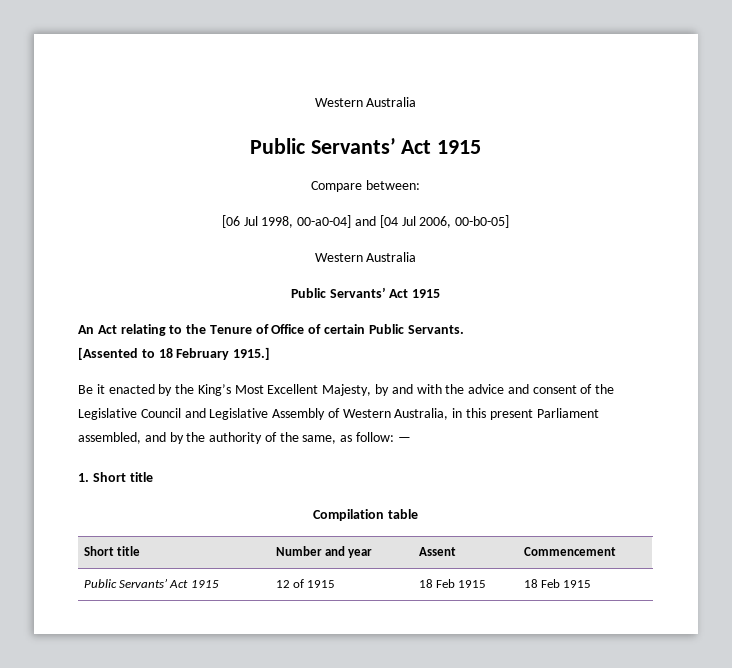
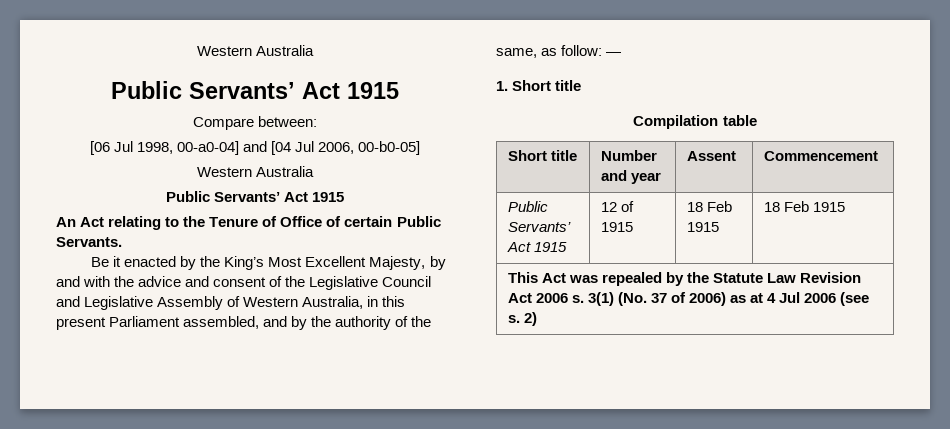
[78,347,271,360] // [Assented to 18 February 1915.] -> (122, 242) none
(592, 584) none -> [507,272,861,286] [507,292,870,306] [507,312,537,326] // This Act was repealed by the Statute Law Revision Act 2006 s. 3(1) (No. 37 of 2006) as at 4 Jul 2006 (see s. 2)

